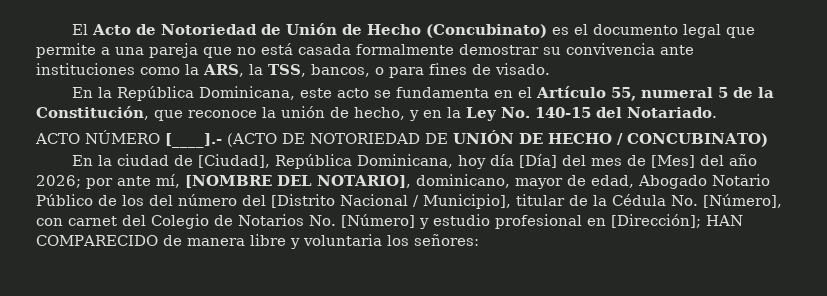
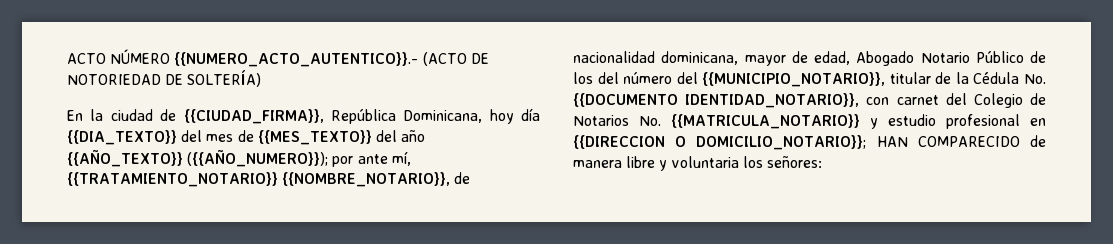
[71,23,755,38] [36,43,694,58] [36,63,550,78] [71,86,774,101] [36,106,717,121] El Acto de Notoriedad de Unión de Hecho (Concubinato) es el documento legal que permite a una pareja que no está casada formalmente demostrar su convivencia ante instituciones como la ARS, la TSS, bancos, o para fines de visado. // En la República Dominicana, este acto se fundamenta en el Artículo 55, numeral 5 de la Constitución, que reconoce la unión de hecho, y en la Ley No. 140-15 del Notariado. // -> (67, 58) none
[165,133,222,148] [____].- -> [174,52,419,67] {{NUMERO_ACTO_AUTENTICO}}.-
[453,130,768,147] UNIÓN DE HECHO / CONCUBINATO) -> [187,70,262,87] SOLTERÍA)
[197,154,270,168] [Ciudad], -> [183,109,324,124] {{CIUDAD_FIRMA}},
[518,154,557,168] [Día] -> [67,130,177,145] {{DIA_TEXTO}}
[650,155,695,168] [Mes] -> [257,130,372,145] {{MES_TEXTO}}
[36,175,81,188] 2026; -> [67,149,329,167] {{AÑO_TEXTO}} ({{AÑO_NUMERO}});
[185,174,510,188] [NOMBRE DEL NOTARIO], dominicano, -> [67,172,471,187] [573,51,739,65] {{TRATAMIENTO_NOTARIO}} {{NOMBRE_NOTARIO}}, de nacionalidad dominicana,
[271,194,511,209] [Distrito Nacional / Municipio], -> [702,72,886,87] {{MUNICIPIO_NOTARIO}},
[703,194,782,208] [Número], -> [573,93,860,108] {{DOCUMENTO IDENTIDAD_NOTARIO}},
[341,214,415,228] [Número] -> [671,114,861,129] {{MATRICULA_NOTARIO}}
[611,214,701,228] [Dirección]; -> [573,135,867,150] {{DIRECCION O DOMICILIO_NOTARIO}};

